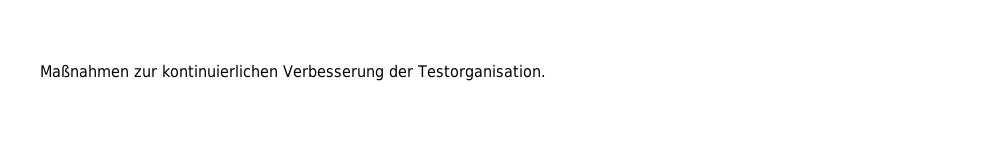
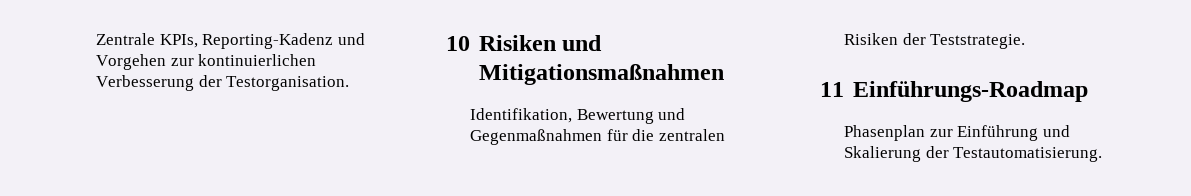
[39,64,129,78] Maßnahmen -> [96,33,365,49] [96,54,167,70] Zentrale KPIs, Reporting-Kadenz und Vorgehen
(546, 72) none -> [446,35,602,51] [478,64,724,85] [470,108,686,124] [470,129,725,145] [844,33,1026,49] [820,81,1088,102] [844,125,1070,141] [844,146,1103,162] // 10 Risiken und Mitigationsmaßnahmen // Identifikation, Bewertung und Gegenmaßnahmen für die zentralen Risiken der Teststrategie. // 11 Einführungs-Roadmap // Phasenplan zur Einführung und Skalierung der Testautomatisierung.

